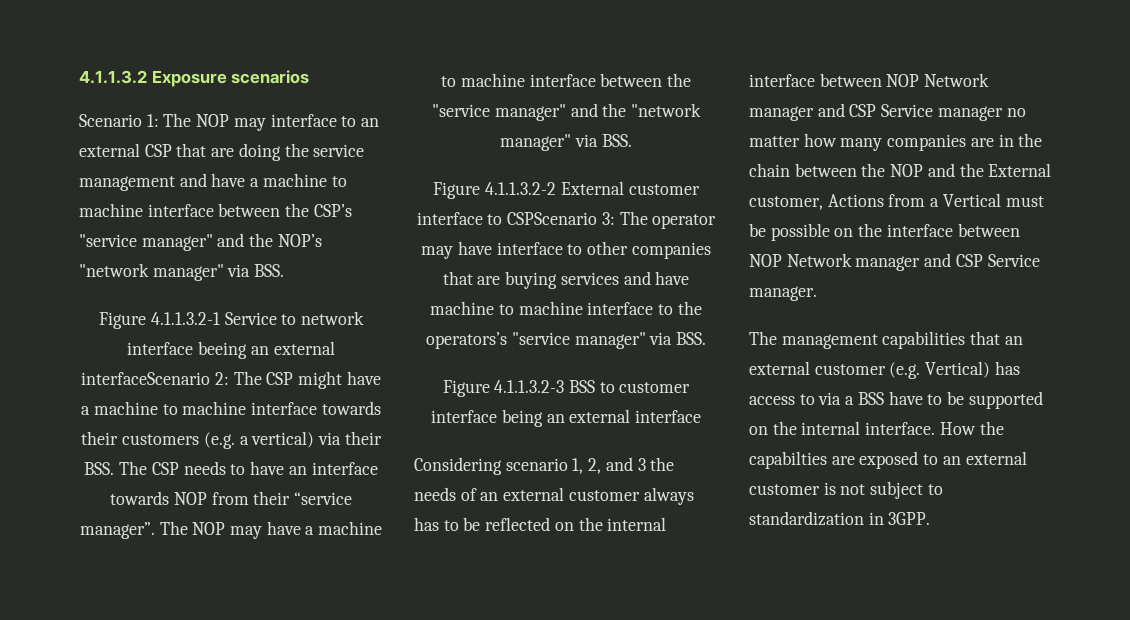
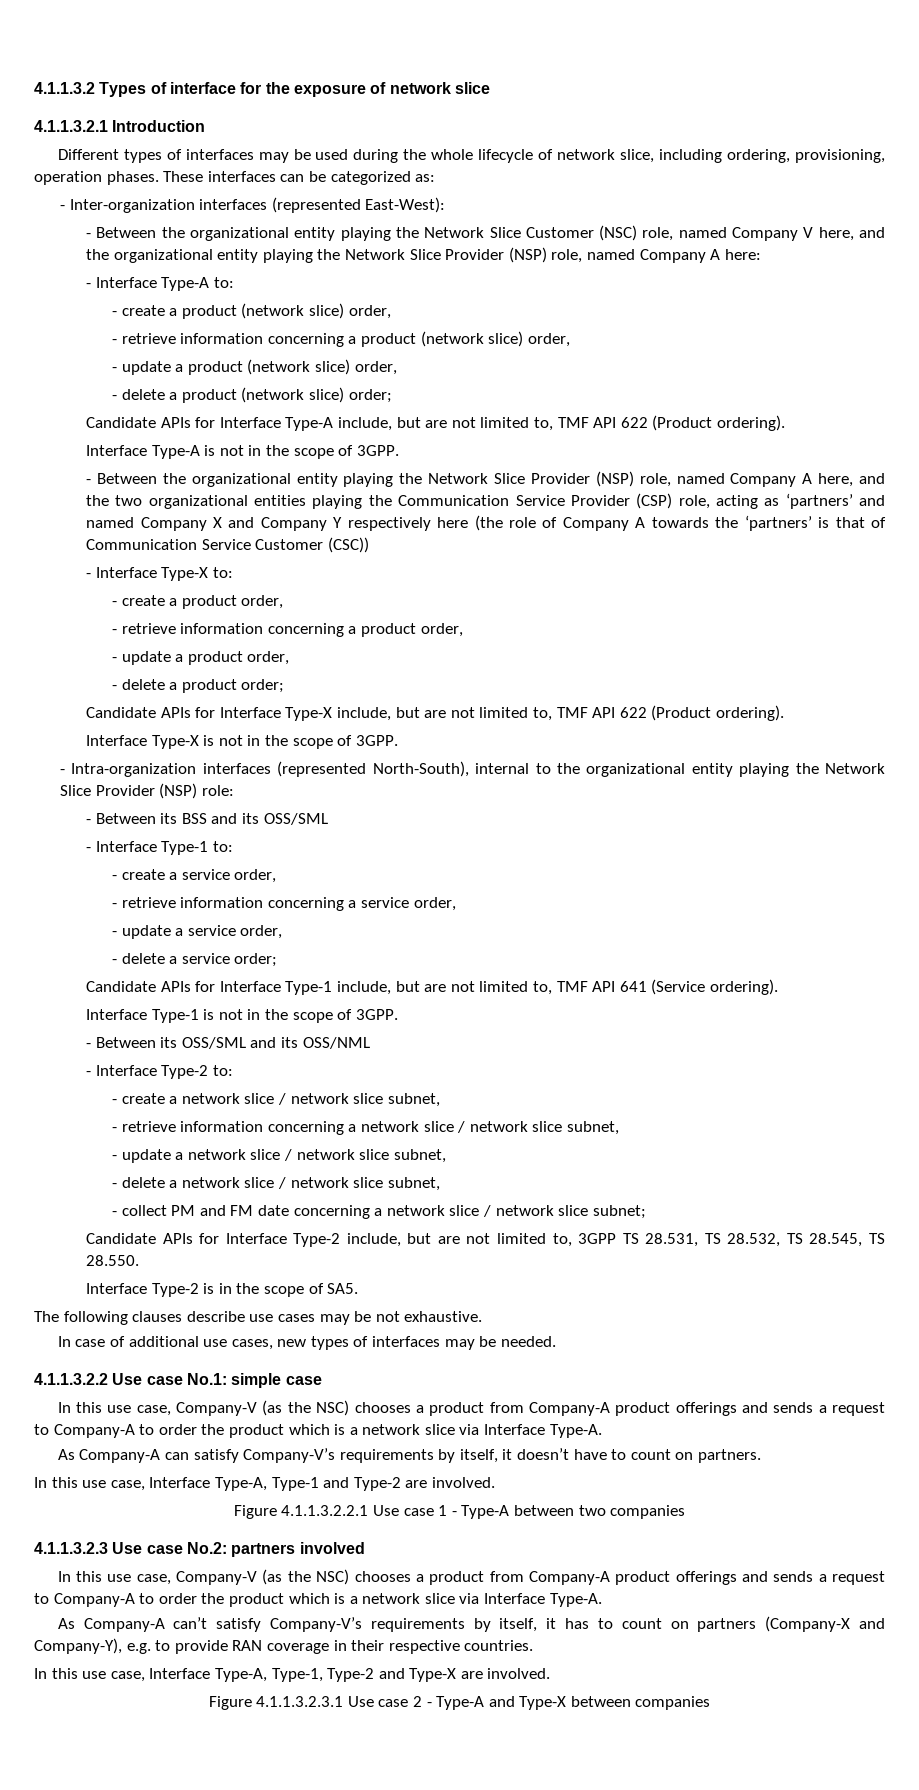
[151,70,310,87] [79,113,380,131] [79,143,365,161] [79,173,347,191] [79,203,352,217] [79,233,322,251] [79,263,285,281] [99,311,364,329] [127,341,335,359] [81,371,381,389] [81,401,381,415] [81,431,382,449] [84,461,378,475] [110,491,352,505] [79,521,383,539] [441,73,691,87] [432,103,701,121] [500,134,632,151] [433,181,700,199] [416,211,717,229] [421,241,711,259] [442,271,690,289] [430,301,702,315] [426,332,706,349] [442,380,691,397] [431,409,701,427] [414,457,675,475] [414,487,694,505] [414,517,667,531] [749,73,990,87] [749,103,1026,121] [749,133,1043,151] [749,163,1052,177] [749,193,1044,210] [749,223,1020,241] [749,253,1040,271] [749,286,817,301] [749,331,1023,349] [749,361,1020,379] [749,391,1043,409] [749,421,1004,435] [749,451,1027,469] [749,481,943,499] [749,511,931,526] Exposure scenarios // Scenario 1: The NOP may interface to an external CSP that are doing the service management and have a machine to machine interface between the CSP’s "service manager" and the NOP’s "network manager" via BSS. // Figure 4.1.1.3.2-1 Service to network interface beeing an external interfaceScenario 2: The CSP might have a machine to machine interface towards their customers (e.g. a vertical) via their BSS. The CSP needs to have an interface towards NOP from their “service manager”. The NOP may have a machine to machine interface between the "service manager" and the "network manager" via BSS. // Figure 4.1.1.3.2-2 External customer interface to CSPScenario 3: The operator may have interface to other companies that are buying services and have machine to machine interface to the operators’s "service manager" via BSS. // Figure 4.1.1.3.2-3 BSS to customer interface being an external interface // Considering scenario 1, 2, and 3 the needs of an external customer always has to be reflected on the internal interface between NOP Network manager and CSP Service manager no matter how many companies are in the chain between the NOP and the External customer, Actions from a Vertical must be possible on the interface between NOP Network manager and CSP Service manager. // The management capabilities that an external customer (e.g. Vertical) has access to via a BSS have to be supported on the internal interface. How the capabilties are exposed to an external customer is not subject to standardization in 3GPP. -> [99,82,490,97] [34,120,206,132] [57,149,885,163] [34,171,436,185] [60,197,446,213] [86,225,885,241] [86,247,761,263] [86,277,234,291] [112,303,391,319] [112,331,570,347] [112,359,397,375] [112,387,392,403] [86,415,785,431] [86,445,399,459] [86,471,885,487] [86,493,885,509] [86,515,886,531] [86,537,369,553] [86,567,233,581] [112,595,284,609] [112,623,463,637] [112,651,290,665] [112,679,285,693] [86,705,784,721] [86,735,398,749] [60,761,886,777] [60,783,234,799] [86,813,328,825] [86,841,233,855] [112,869,277,883] [112,897,456,911] [112,925,283,939] [112,953,278,967] [86,979,778,995] [86,1009,398,1023] [86,1037,370,1049] [86,1065,233,1079] [112,1093,440,1107] [112,1121,619,1135] [112,1149,446,1163] [112,1177,440,1191] [112,1205,646,1219] [86,1233,885,1247] [86,1255,140,1266] [86,1283,359,1297] [34,1311,483,1325] [57,1336,556,1350] [34,1373,322,1388] [57,1400,885,1416] [34,1424,602,1438] [57,1448,762,1463] [34,1477,495,1491] [233,1505,686,1519] [34,1542,365,1557] [57,1569,885,1585] [34,1593,602,1607] [57,1616,885,1632] [34,1638,534,1654] [34,1668,551,1682] [208,1696,711,1710] Types of interface for the exposure of network slice // 4.1.1.3.2.1 Introduction // Different types of interfaces may be used during the whole lifecycle of network slice, including ordering, provisioning, operation phases. These interfaces can be categorized as: // - Inter-organization interfaces (represented East-West): // - Between the organizational entity playing the Network Slice Customer (NSC) role, named Company V here, and the organizational entity playing the Network Slice Provider (NSP) role, named Company A here: // - Interface Type-A to: // - create a product (network slice) order, // - retrieve information concerning a product (network slice) order, // - update a product (network slice) order, // - delete a product (network slice) order; // Candidate APIs for Interface Type-A include, but are not limited to, TMF API 622 (Product ordering). // Interface Type-A is not in the scope of 3GPP. // - Between the organizational entity playing the Network Slice Provider (NSP) role, named Company A here, and the two organizational entities playing the Communication Service Provider (CSP) role, acting as ‘partners’ and named Company X and Company Y respectively here (the role of Company A towards the ‘partners’ is that of Communication Service Customer (CSC)) // - Interface Type-X to: // - create a product order, // - retrieve information concerning a product order, // - update a product order, // - delete a product order; // Candidate APIs for Interface Type-X include, but are not limited to, TMF API 622 (Product ordering). // Interface Type-X is not in the scope of 3GPP. // - Intra-organization interfaces (represented North-South), internal to the organizational entity playing the Network Slice Provider (NSP) role: // - Between its BSS and its OSS/SML // - Interface Type-1 to: // - create a service order, // - retrieve information concerning a service order, // - update a service order, // - delete a service order; // Candidate APIs for Interface Type-1 include, but are not limited to, TMF API 641 (Service ordering). // Interface Type-1 is not in the scope of 3GPP. // - Between its OSS/SML and its OSS/NML // - Interface Type-2 to: // - create a network slice / network slice subnet, // - retrieve information concerning a network slice / network slice subnet, // - update a network slice / network slice subnet, // - delete a network slice / network slice subnet, // - collect PM and FM date concerning a network slice / network slice subnet; // Candidate APIs for Interface Type-2 include, but are not limited to, 3GPP TS 28.531, TS 28.532, TS 28.545, TS 28.550. // Interface Type-2 is in the scope of SA5. // The following clauses describe use cases may be not exhaustive. // In case of additional use cases, new types of interfaces may be needed. // 4.1.1.3.2.2 Use case No.1: simple case // In this use case, Company-V (as the NSC) chooses a product from Company-A product offerings and sends a request to Company-A to order the product which is a network slice via Interface Type-A. // As Company-A can satisfy Company-V’s requirements by itself, it doesn’t have to count on partners. // In this use case, Interface Type-A, Type-1 and Type-2 are involved. // Figure 4.1.1.3.2.2.1 Use case 1 - Type-A between two companies // 4.1.1.3.2.3 Use case No.2: partners involved // In this use case, Company-V (as the NSC) chooses a product from Company-A product offerings and sends a request to Company-A to order the product which is a network slice via Interface Type-A. // As Company-A can’t satisfy Company-V’s requirements by itself, it has to count on partners (Company-X and Company-Y), e.g. to provide RAN coverage in their respective countries. // In this use case, Interface Type-A, Type-1, Type-2 and Type-X are involved. // Figure 4.1.1.3.2.3.1 Use case 2 - Type-A and Type-X between companies

